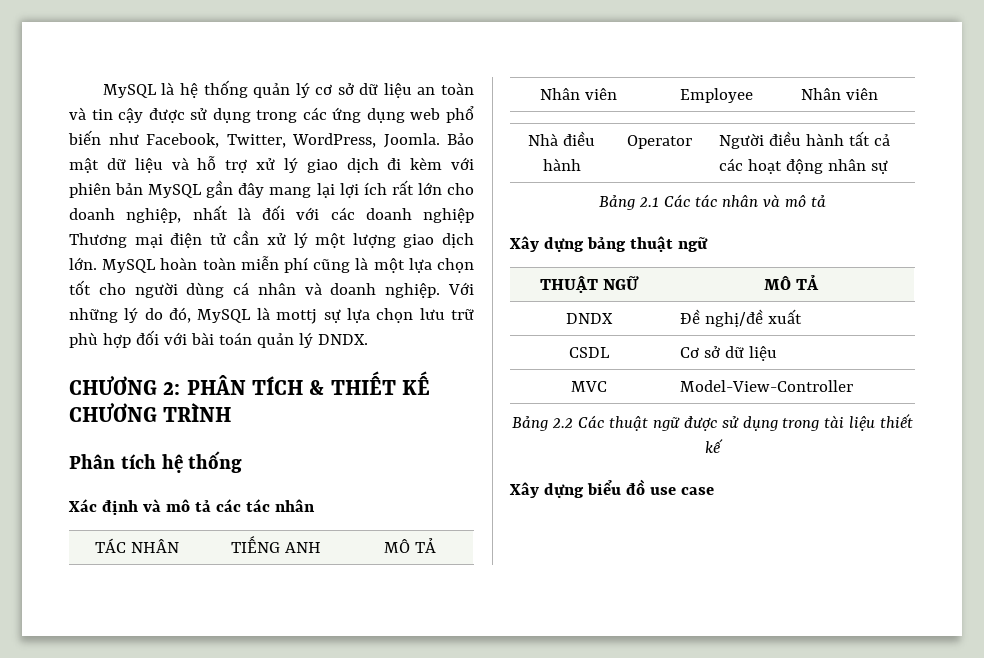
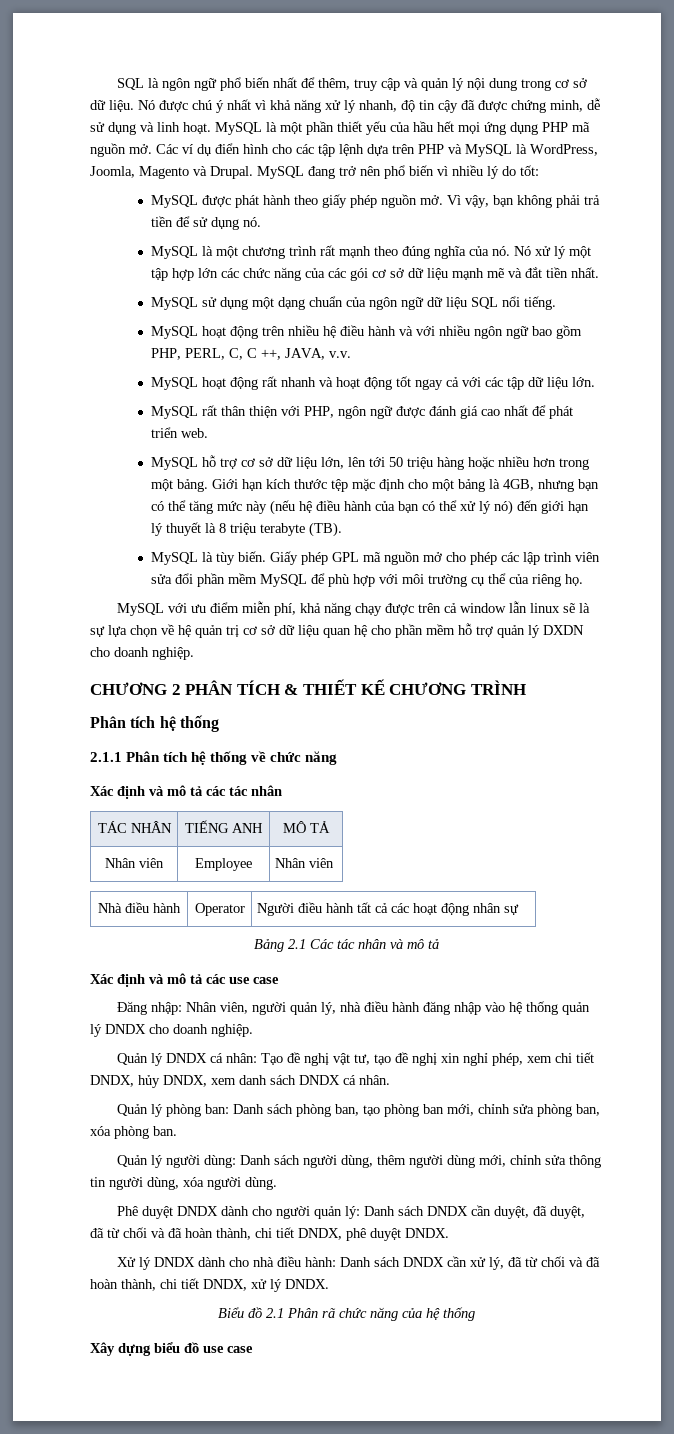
[102,80,475,98] [69,106,474,123] [68,130,474,148] [69,156,474,173] [69,180,474,198] [69,205,474,223] [69,230,474,248] [69,256,474,273] [69,280,474,298] [69,307,475,324] [69,330,368,348] [69,375,181,395] MySQL là hệ thống quản lý cơ sở dữ liệu an toàn và tin cậy được sử dụng trong các ứng dụng web phổ biến như Facebook, Twitter, WordPress, Joomla. Bảo mật dữ liệu và hỗ trợ xử lý giao dịch đi kèm với phiên bản MySQL gần đây mang lại lợi ích rất lớn cho doanh nghiệp, nhất là đối với các doanh nghiệp Thương mại điện tử cần xử lý một lượng giao dịch lớn. MySQL hoàn toàn miễn phí cũng là một lựa chọn tốt cho người dùng cá nhân và doanh nghiệp. Với những lý do đó, MySQL là mottj sự lựa chọn lưu trữ phù hợp đối với bài toán quản lý DNDX. // CHƯƠNG 2: -> [117,77,588,91] [90,98,600,113] [90,121,590,135] [90,143,598,157] [90,165,539,179] [151,194,601,208] [151,216,262,230] [151,245,592,259] [151,267,600,281] [151,296,557,310] [151,325,583,339] [151,348,352,360] [151,376,596,390] [151,405,574,419] [151,427,209,438] [151,455,590,470] [151,478,600,492] [151,500,590,515] [151,522,343,537] [151,551,601,565] [151,573,584,587] [117,601,591,616] [90,623,584,638] [90,647,194,660] [90,682,181,695] SQL là ngôn ngữ phổ biến nhất để thêm, truy cập và quản lý nội dung trong cơ sở dữ liệu. Nó được chú ý nhất vì khả năng xử lý nhanh, độ tin cậy đã được chứng minh, dễ sử dụng và linh hoạt. MySQL là một phần thiết yếu của hầu hết mọi ứng dụng PHP mã nguồn mở. Các ví dụ điển hình cho các tập lệnh dựa trên PHP và MySQL là WordPress, Joomla, Magento và Drupal. MySQL đang trở nên phổ biến vì nhiều lý do tốt: // MySQL được phát hành theo giấy phép nguồn mở. Vì vậy, bạn không phải trả tiền để sử dụng nó. // MySQL là một chương trình rất mạnh theo đúng nghĩa của nó. Nó xử lý một tập hợp lớn các chức năng của các gói cơ sở dữ liệu mạnh mẽ và đắt tiền nhất. // MySQL sử dụng một dạng chuẩn của ngôn ngữ dữ liệu SQL nổi tiếng. // MySQL hoạt động trên nhiều hệ điều hành và với nhiều ngôn ngữ bao gồm PHP, PERL, C, C ++, JAVA, v.v. // MySQL hoạt động rất nhanh và hoạt động tốt ngay cả với các tập dữ liệu lớn. // MySQL rất thân thiện với PHP, ngôn ngữ được đánh giá cao nhất để phát triển web. // MySQL hỗ trợ cơ sở dữ liệu lớn, lên tới 50 triệu hàng hoặc nhiều hơn trong một bảng. Giới hạn kích thước tệp mặc định cho một bảng là 4GB, nhưng bạn có thể tăng mức này (nếu hệ điều hành của bạn có thể xử lý nó) đến giới hạn lý thuyết là 8 triệu terabyte (TB). // MySQL là tùy biến. Giấy phép GPL mã nguồn mở cho phép các lập trình viên sửa đổi phần mềm MySQL để phù hợp với môi trường cụ thể của riêng họ. // MySQL với ưu điểm miễn phí, khả năng chạy được trên cả window lẫn linux sẽ là sự lựa chọn về hệ quản trị cơ sở dữ liệu quan hệ cho phần mềm hỗ trợ quản lý DXDN cho doanh nghiệp. // CHƯƠNG 2
(243, 462) none -> [90,751,338,765] // 2.1.1 Phân tích hệ thống về chức năng
[509,236,708,252] [539,275,639,293] [763,275,819,290] [565,313,613,324] [679,309,802,327] [568,347,610,358] [679,346,777,361] [570,381,607,392] [679,380,853,392] [511,414,914,431] [705,439,723,453] Xây dựng bảng thuật ngữ // THUẬT NGỮ | MÔ TẢ // DNDX | Đề nghị/đề xuất // CSDL | Cơ sở dữ liệu // MVC | Model-View-Controller // Bảng 2.2 Các thuật ngữ được sử dụng trong tài liệu thiết kế -> [90,973,279,987] [117,1001,591,1015] [90,1024,253,1037] [117,1052,595,1066] [90,1075,390,1088] [117,1104,601,1117] [90,1126,177,1139] [117,1155,602,1168] [90,1177,277,1190] [117,1205,586,1219] [90,1227,449,1241] [117,1256,601,1270] [90,1278,329,1292] [217,1307,475,1321] Xác định và mô tả các use case // Đăng nhập: Nhân viên, người quản lý, nhà điều hành đăng nhập vào hệ thống quản lý DNDX cho doanh nghiệp. // Quản lý DNDX cá nhân: Tạo đề nghị vật tư, tạo đề nghị xin nghỉ phép, xem chi tiết DNDX, hủy DNDX, xem danh sách DNDX cá nhân. // Quản lý phòng ban: Danh sách phòng ban, tạo phòng ban mới, chỉnh sửa phòng ban, xóa phòng ban. // Quản lý người dùng: Danh sách người dùng, thêm người dùng mới, chỉnh sửa thông tin người dùng, xóa người dùng. // Phê duyệt DNDX dành cho người quản lý: Danh sách DNDX cần duyệt, đã duyệt, đã từ chối và đã hoàn thành, chi tiết DNDX, phê duyệt DNDX. // Xử lý DNDX dành cho nhà điều hành: Danh sách DNDX cần xử lý, đã từ chối và đã hoàn thành, chi tiết DNDX, xử lý DNDX. // Biểu đồ 2.1 Phân rã chức năng của hệ thống

